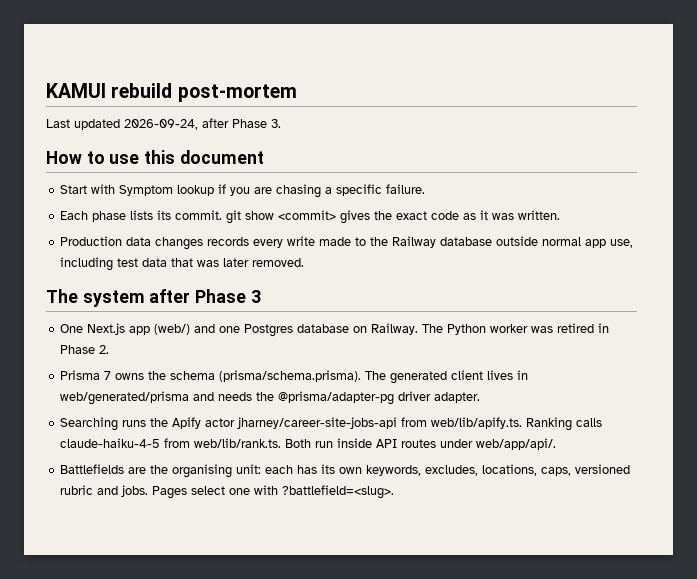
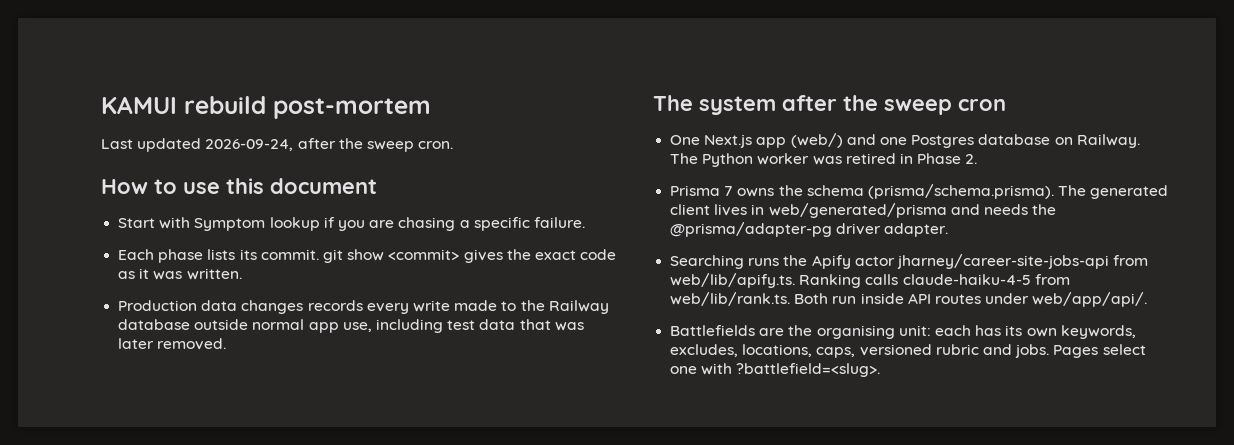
[232,119,281,128] Phase 3. -> [338,138,454,152] the sweep cron.
[195,289,261,303] Phase 3 -> [843,95,1006,115] the sweep cron

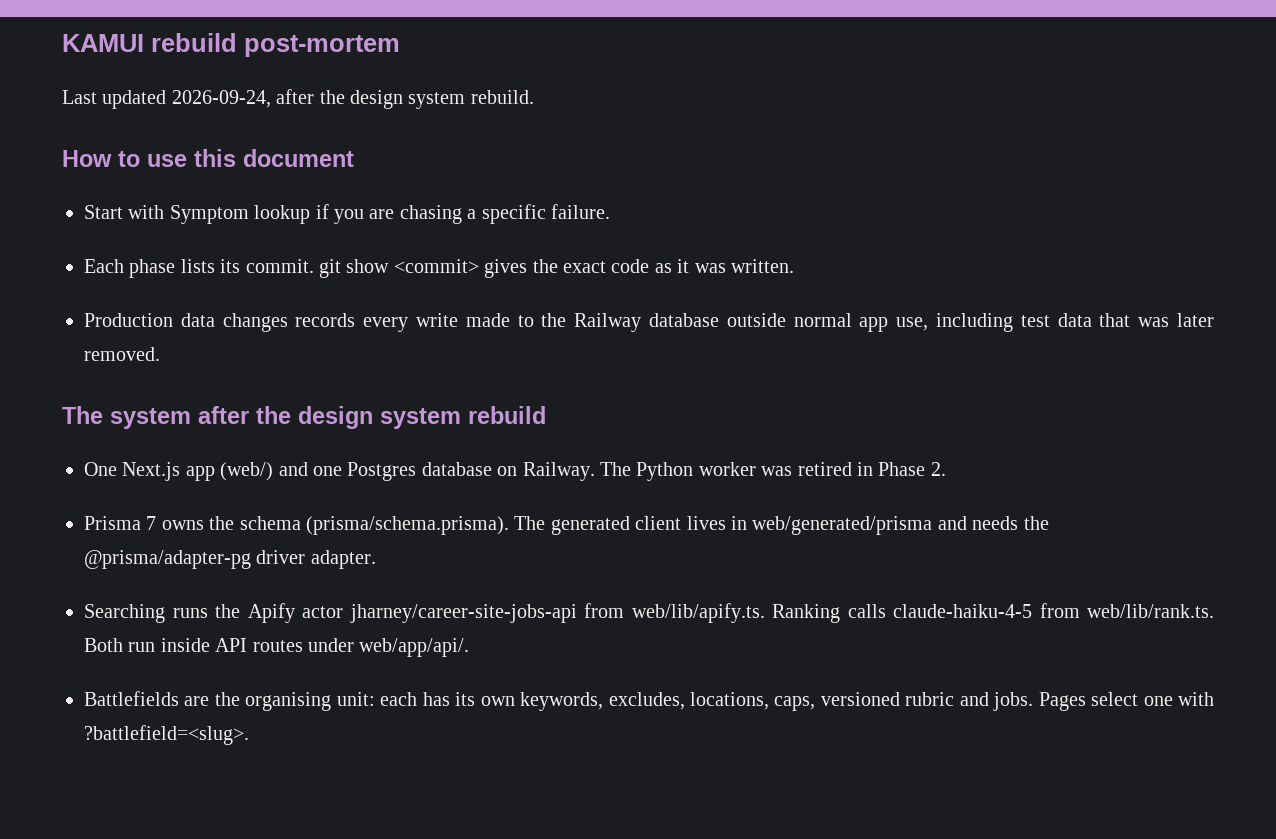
[366,141,454,152] sweep cron. -> [350,90,534,109] design system rebuild.
[884,99,1006,115] sweep cron -> [298,406,546,429] design system rebuild

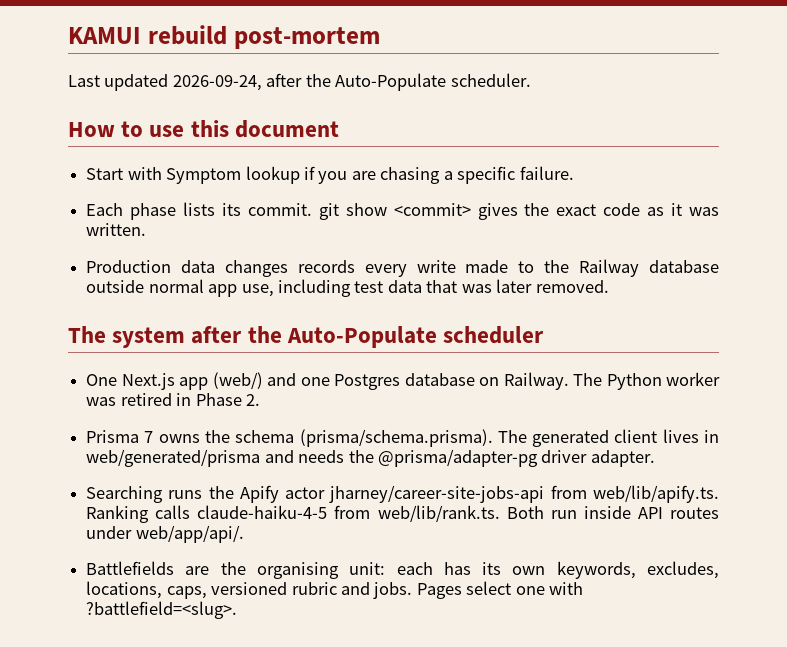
[350,90,534,109] design system rebuild. -> [335,73,531,91] Auto-Populate scheduler.
[298,406,546,429] design system rebuild -> [286,326,545,348] Auto-Populate scheduler

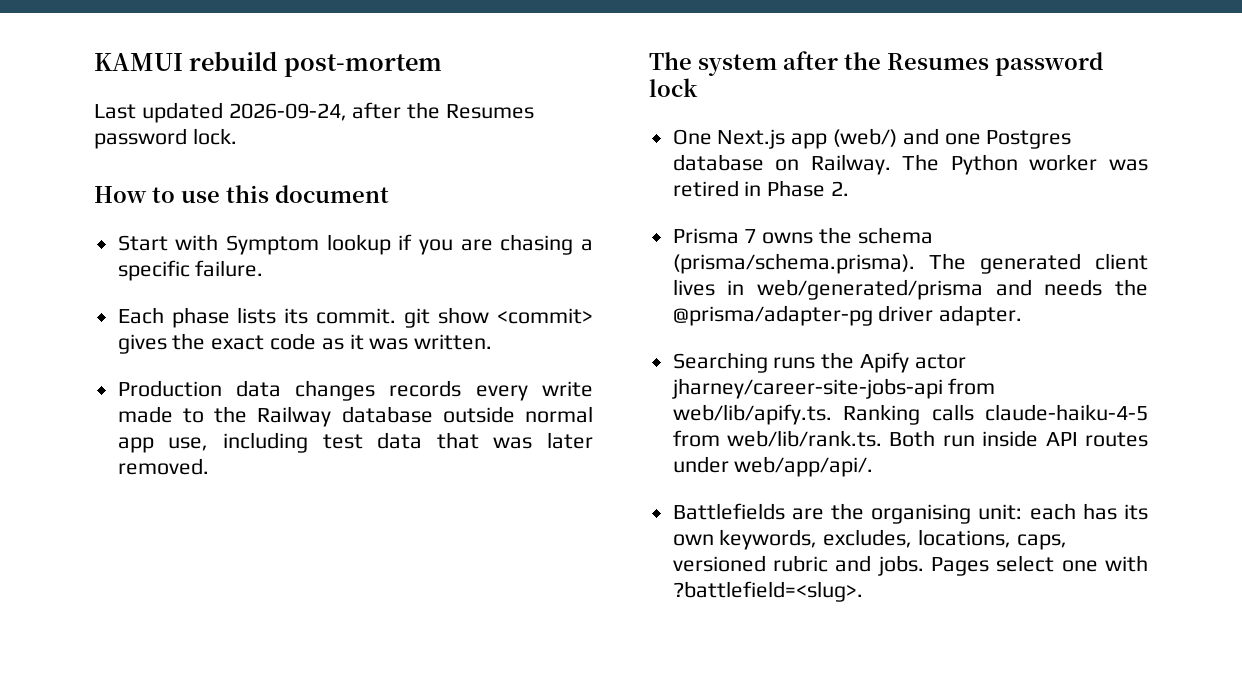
[335,73,531,91] Auto-Populate scheduler. -> [446,104,535,119] [94,128,237,149] Resumes password lock.
[286,326,545,348] Auto-Populate scheduler -> [887,52,1103,76] [649,78,698,97] Resumes password lock

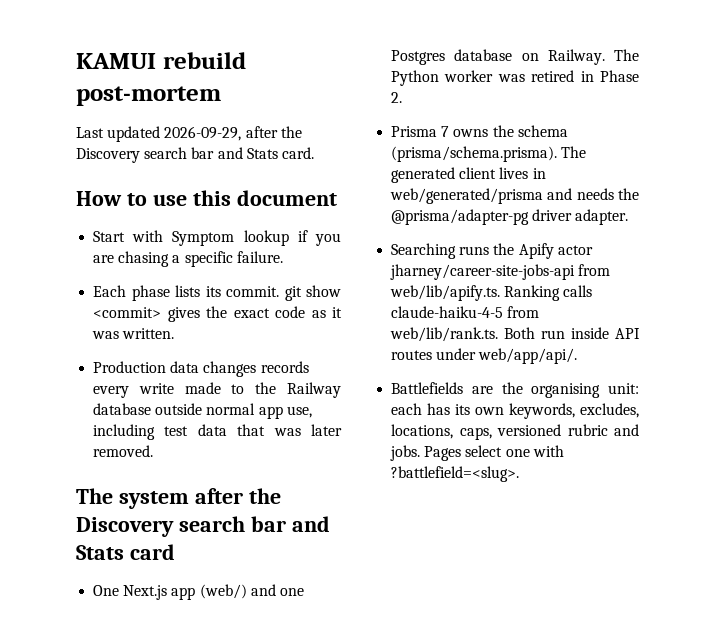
[228,102,535,121] [94,128,237,149] 2026-09-24, after the Resumes password lock. -> [164,126,302,141] [76,147,314,163] 2026-09-29, after the Discovery search bar and Stats card.
[887,52,1103,76] [649,78,698,97] Resumes password lock -> [76,516,330,537] [76,544,175,560] Discovery search bar and Stats card

